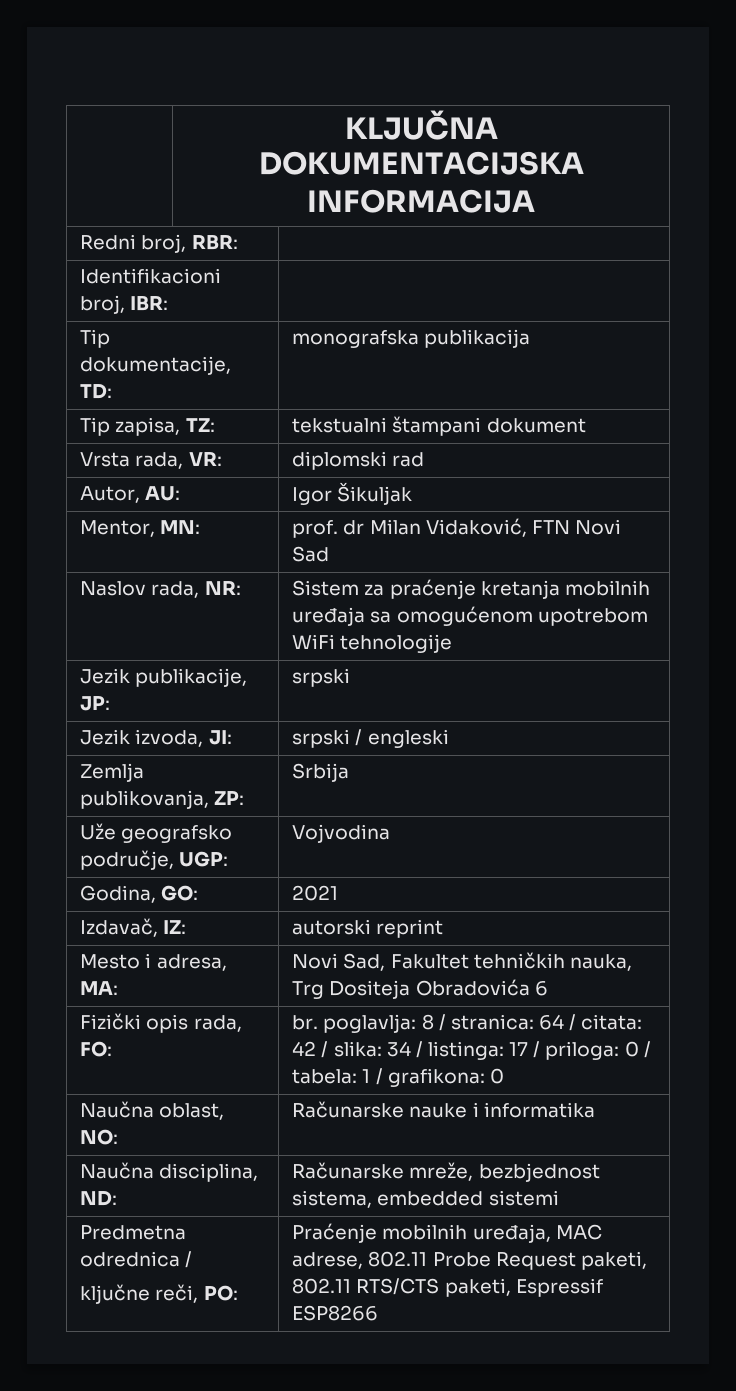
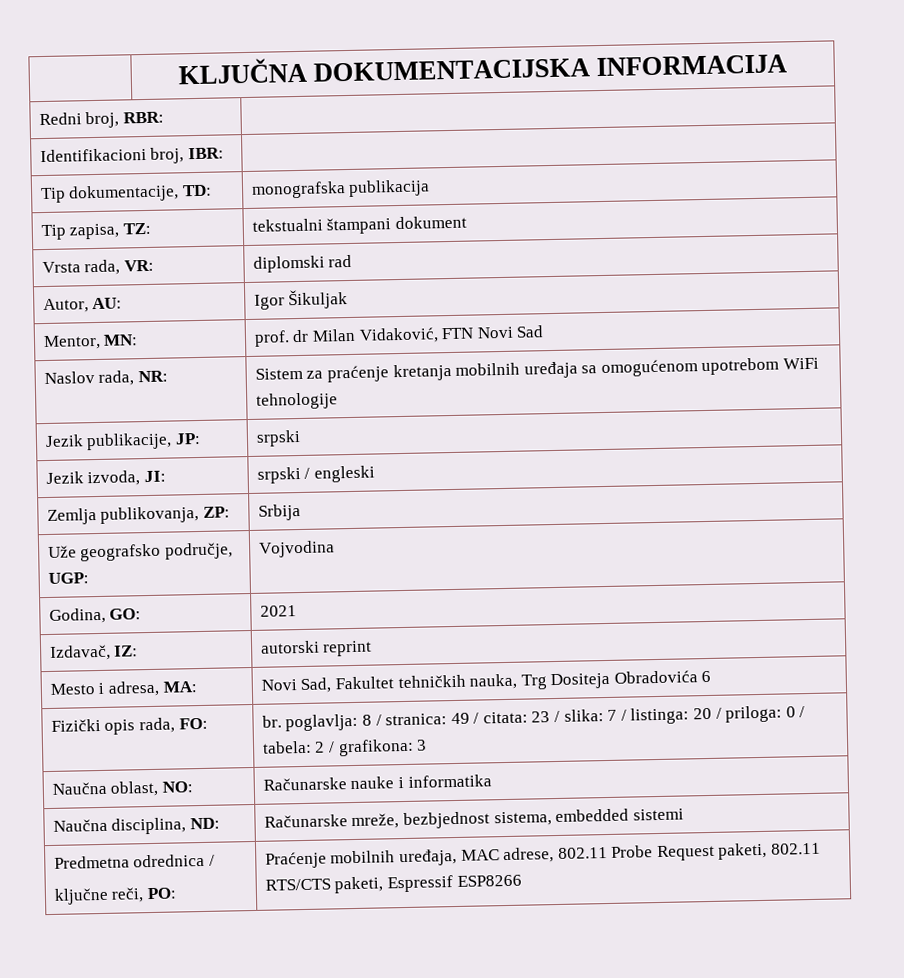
[538,1014,564,1030] 64 -> [450,712,470,725] 49
[292,1041,317,1056] 42 -> [531,711,551,723] 23
[386,1041,411,1057] 34 -> [607,709,618,721] 7
[509,1042,529,1056] 17 -> [693,707,713,720] 20
[362,1069,371,1083] 1 -> [314,741,326,753] 2
[489,1068,504,1084] 0 -> [416,739,428,751] 3

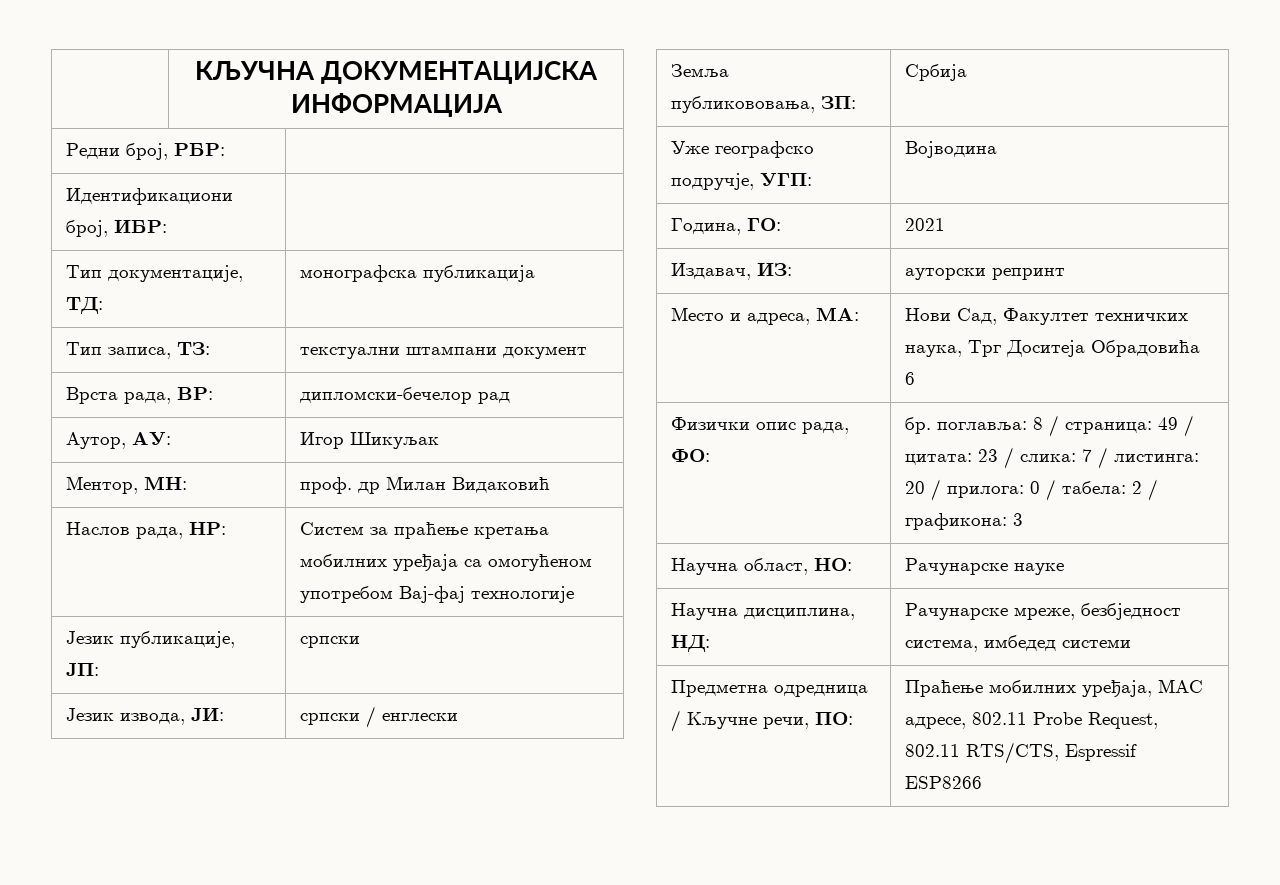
[177,54,788,85] [38,111,164,129] [39,147,224,164] [39,184,212,204] [250,179,431,199] [40,222,151,241] [251,215,467,235] [41,259,154,276] [252,254,353,273] [42,297,123,314] [253,289,349,310] [42,334,139,351] [253,325,545,347] [43,370,168,386] [254,357,820,383] [255,392,338,410] [44,432,201,451] [255,429,301,447] [45,470,166,487] [256,465,375,484] [46,505,230,526] [257,503,301,521] [47,542,233,562] [47,572,89,584] [258,540,335,558] [48,607,142,624] [259,605,297,617] [49,644,139,661] [259,640,373,657] [49,680,197,697] [260,670,712,694] [50,717,208,735] [261,713,359,732] | KLJUČNA DOKUMENTACIJSKA INFORMACIJA // Redni broj, RBR: | // Identifikacioni broj, IBR: | // Tip dokumentacije, TD: | monografska publikacija // Tip zapisa, TZ: | tekstualni štampani dokument // Vrsta rada, VR: | diplomski rad // Autor, AU: | Igor Šikuljak // Mentor, MN: | prof. dr Milan Vidaković, FTN Novi Sad // Naslov rada, NR: | Sistem za praćenje kretanja mobilnih uređaja sa omogućenom upotrebom WiFi tehnologije // Jezik publikacije, JP: | srpski // Jezik izvoda, JI: | srpski / engleski // Zemlja publikovanja, ZP: | Srbija // Uže geografsko područje, UGP: | Vojvodina // Godina, GO: | 2021 // Izdavač, IZ: | autorski reprint // Mesto i adresa, MA: | Novi Sad, Fakultet tehničkih nauka, Trg Dositeja Obradovića 6 // Fizički opis rada, FO: | br. poglavlja: -> [195,61,598,84] [290,93,503,117] [65,143,225,160] [65,188,233,205] [65,219,167,237] [65,265,243,282] [65,297,103,314] [299,265,535,282] [65,342,210,359] [299,346,587,359] [65,387,213,404] [299,387,510,404] [65,432,171,449] [299,432,439,449] [65,476,187,494] [299,476,550,494] [65,521,226,539] [299,522,549,539] [299,554,592,571] [299,586,574,603] [65,631,235,648] [65,663,99,676] [299,636,360,648] [65,707,224,725] [299,706,458,728] [670,64,729,77] [670,96,856,113] [904,64,967,81] [670,141,814,158] [670,173,812,190] [904,141,997,158] [670,218,781,235] [904,218,945,231] [670,262,792,280] [904,268,1065,280] [670,307,859,325] [904,308,1188,325] [904,340,1200,357] [904,372,915,385] [670,417,849,434] [670,448,710,463] [904,417,1027,434] | КЉУЧНА ДОКУМЕНТАЦИЈСКА ИНФОРМАЦИЈА // Редни број, РБР: | // Идентификациони број, ИБР: | // Тип документације, ТД: | монографска публикација // Тип записа, ТЗ: | текстуални штампани документ // Врста рада, ВР: | дипломски-бечелор рад // Аутор, АУ: | Игор Шикуљак // Ментор, МН: | проф. др Милан Видаковић // Наслов рада, НР: | Систем за праћење кретања мобилних уређаја са омогућеном употребом Вај-фај технологије // Језик публикације, ЈП: | српски // Језик извода, ЈИ: | српски / енглески // Земља публикововања, ЗП: | Србија // Уже географско подручје, УГП: | Војводина // Година, ГО: | 2021 // Издавач, ИЗ: | ауторски репринт // Место и адреса, МА: | Нови Сад, Факултет техничких наука, Трг Доситеја Обрадовића 6 // Физички опис рада, ФО: | бр. поглавља:
[385,713,448,726] stranica: -> [1064,421,1152,434] страница:
[482,711,528,724] citata: -> [904,453,972,465] цитата:
[563,709,604,722] slika: -> [1019,453,1076,462] слика:
[630,707,690,725] listinga: -> [1113,453,1199,462] листинга:
[725,705,783,723] priloga: -> [946,485,1024,498] прилога:
[261,740,312,754] tabela: -> [1061,481,1126,494] табела:
[337,738,414,757] grafikona: -> [904,513,1007,530] графикона:
[51,780,193,797] [262,774,492,791] [52,817,220,835] [263,808,684,830] [53,853,215,869] [53,887,177,905] [264,842,822,869] [264,876,384,894] Naučna oblast, NO: | Računarske nauke i informatika // Naučna disciplina, ND: | Računarske mreže, bezbjednost sistema, embedded sistemi // Predmetna odrednica / // ključne reči, PO: | Praćenje mobilnih uređaja, MAC adrese, 802.11 Probe Request paketi, 802.11 RTS/CTS paketi, -> [670,557,852,575] [904,558,1064,575] [670,603,855,620] [670,634,710,652] [904,603,1181,620] [904,635,1131,652] [670,680,868,697] [670,710,853,732] [904,679,1203,697] [904,712,1158,729] [904,742,1059,764] Научна област, НО: | Рачунарске науке // Научна дисциплина, НД: | Рачунарске мреже, безбједност система, имбедед системи // Предметна одредница / Кључне речи, ПО: | Праћење мобилних уређаја, MAC адресе, 802.11 Probe Request, 802.11 RTS/CTS,

